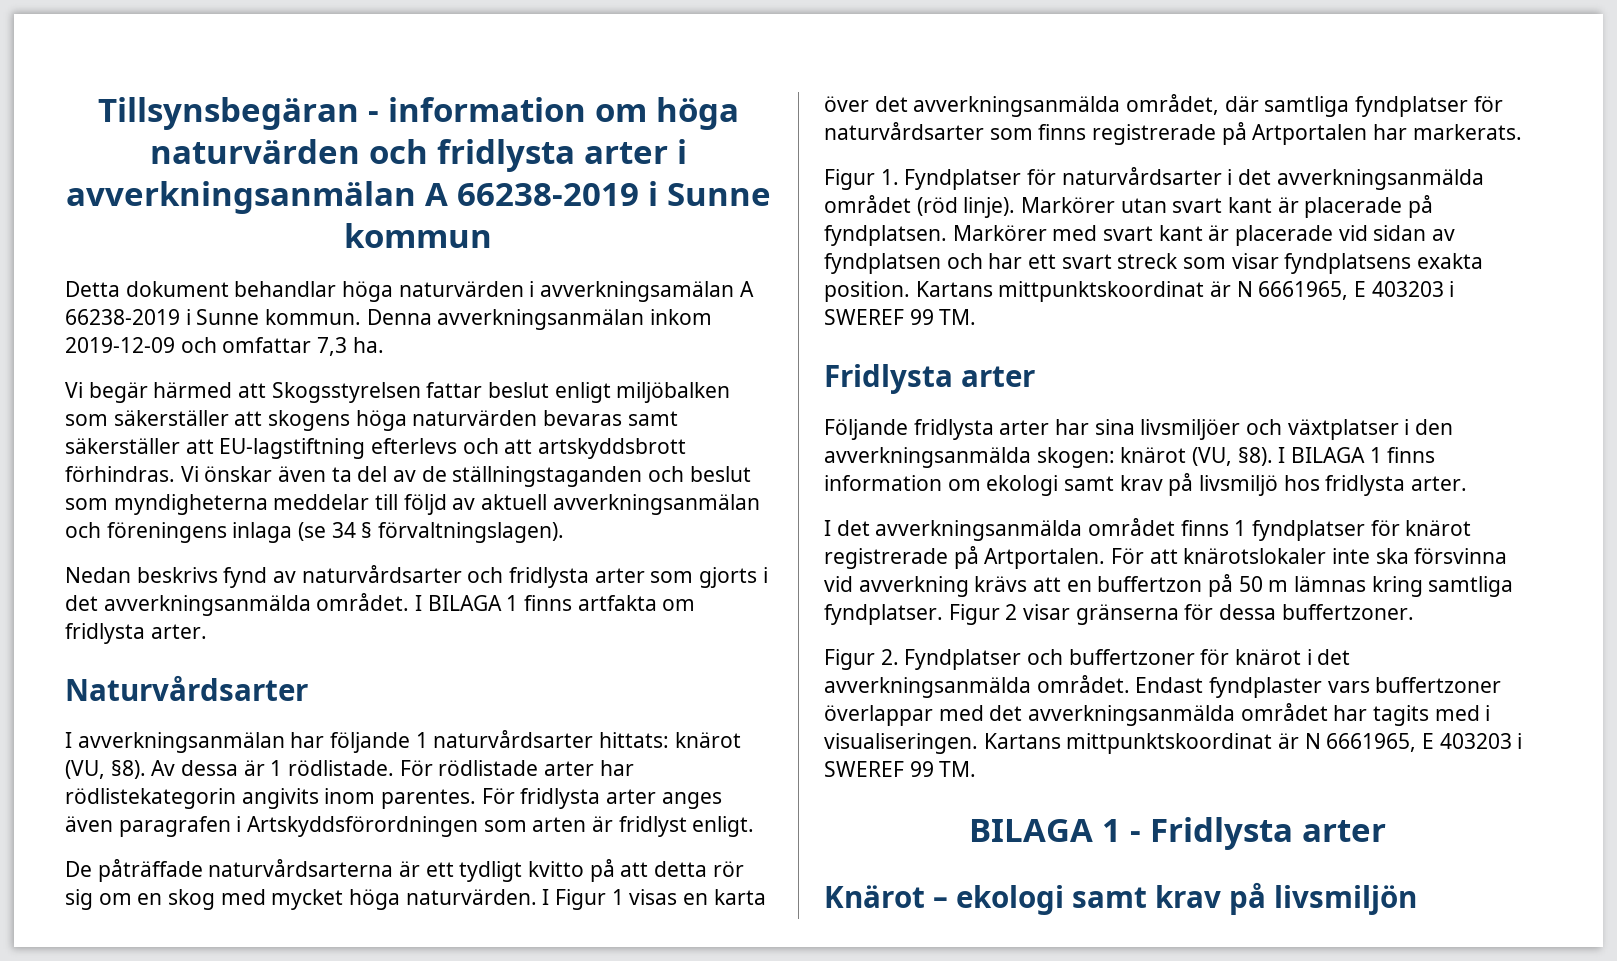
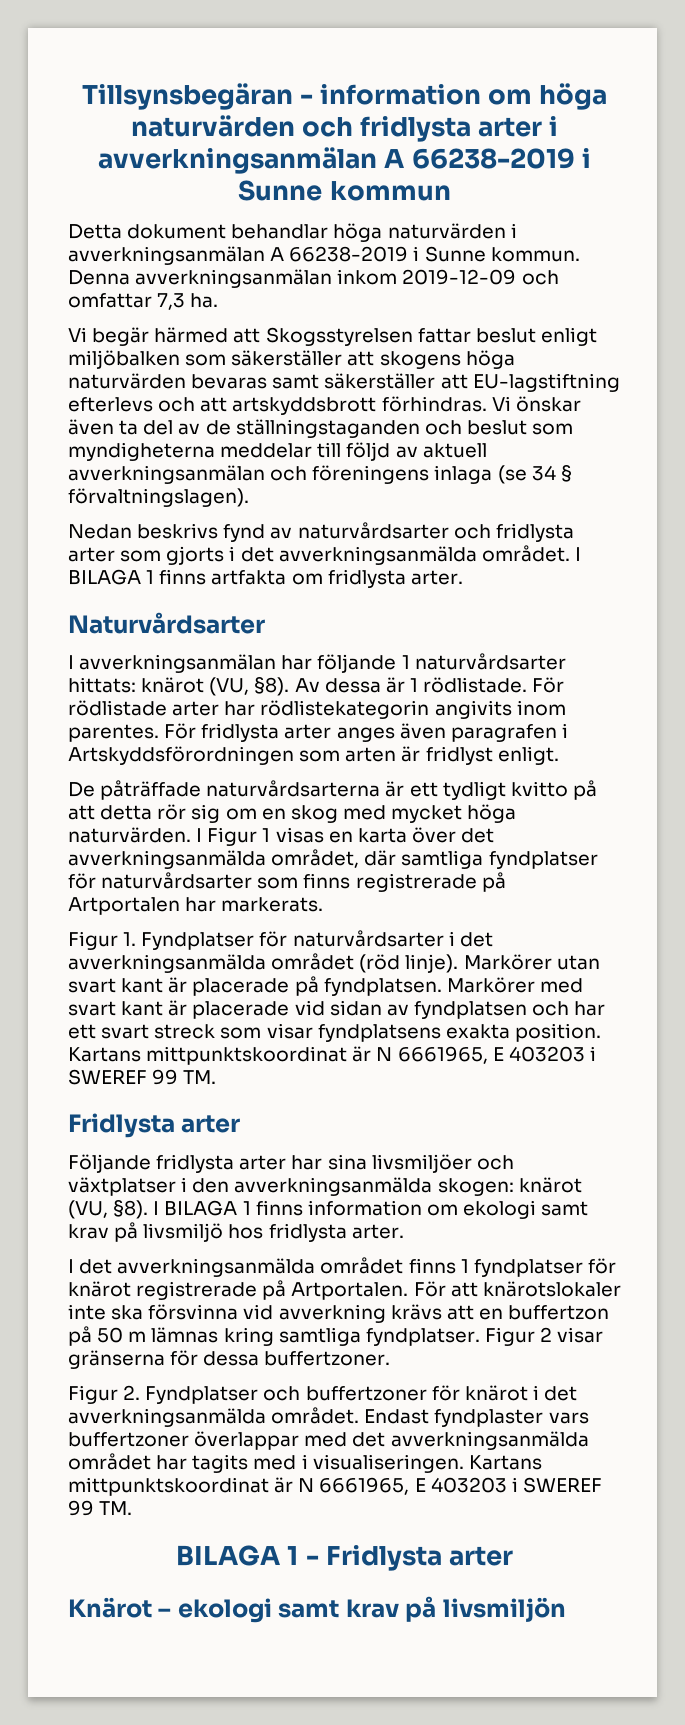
[540,281,735,302] avverkningsamälan -> [68,246,265,265] avverkningsanmälan

